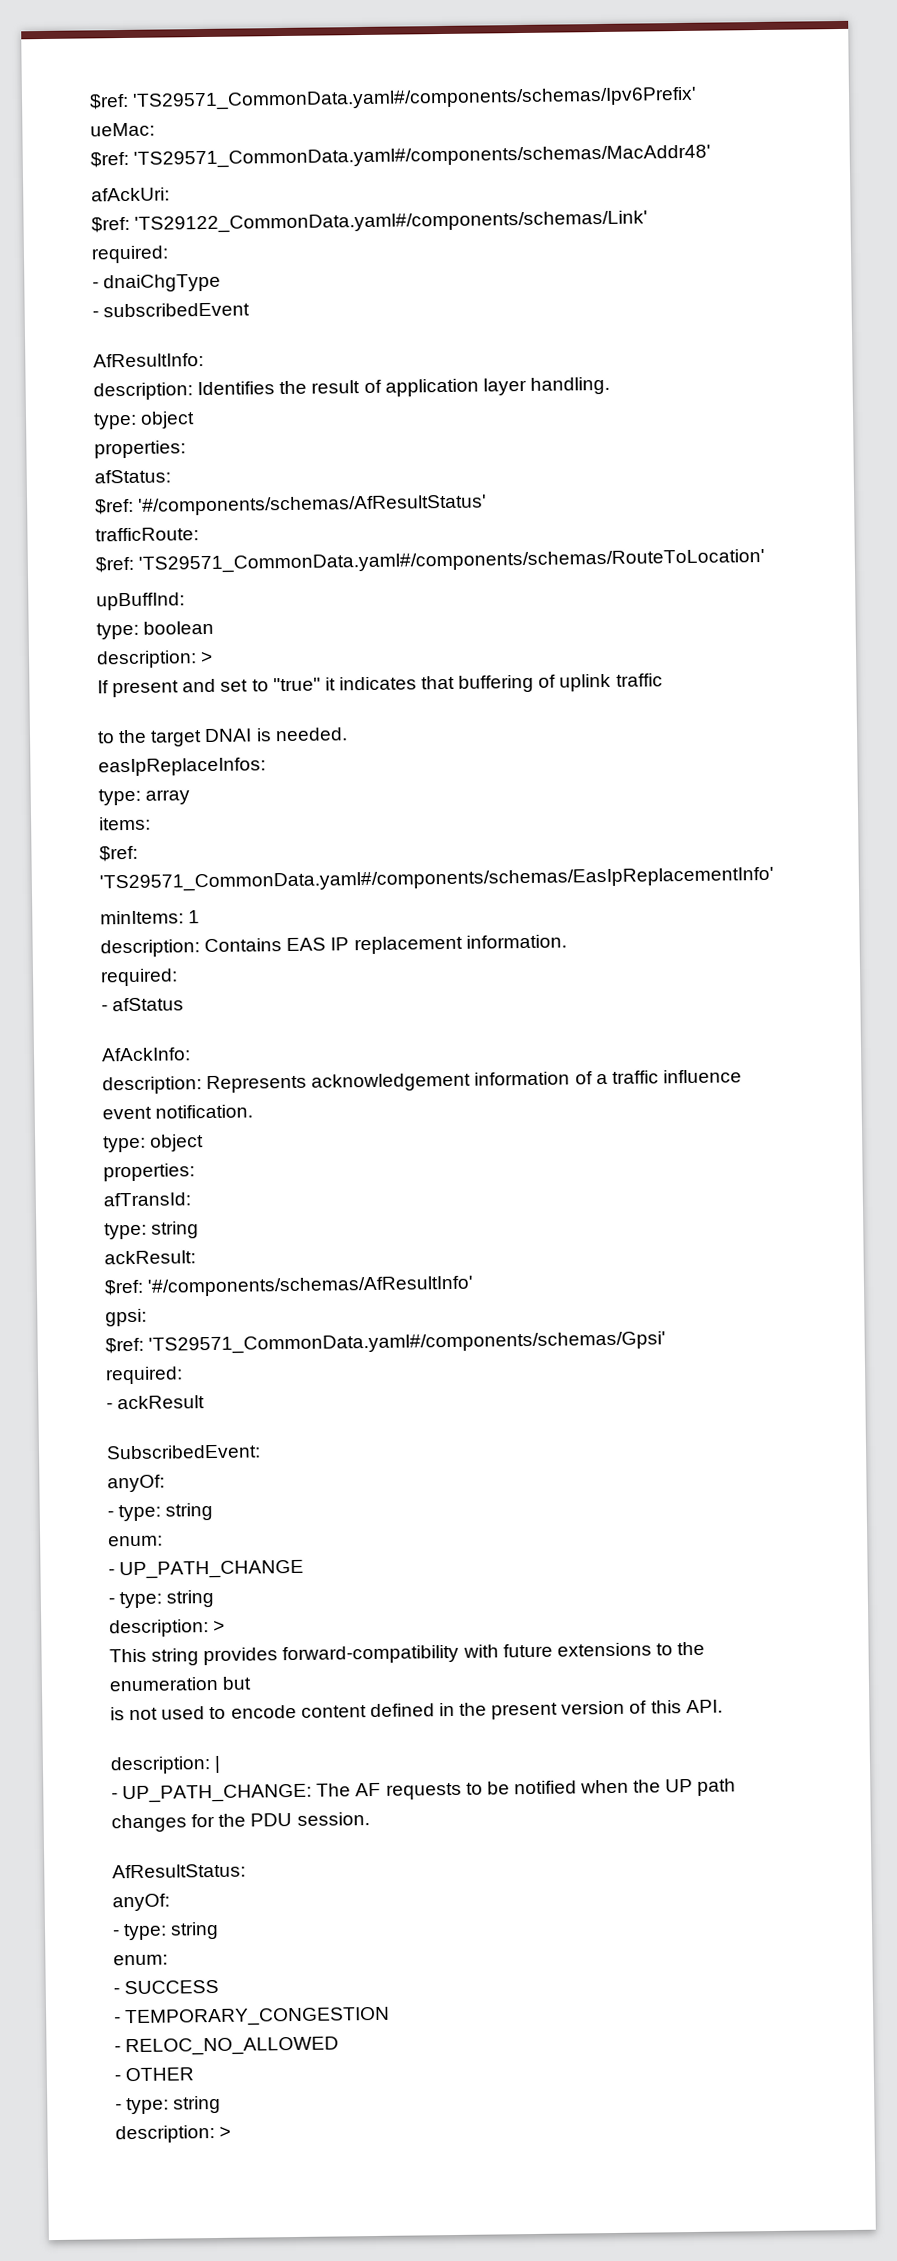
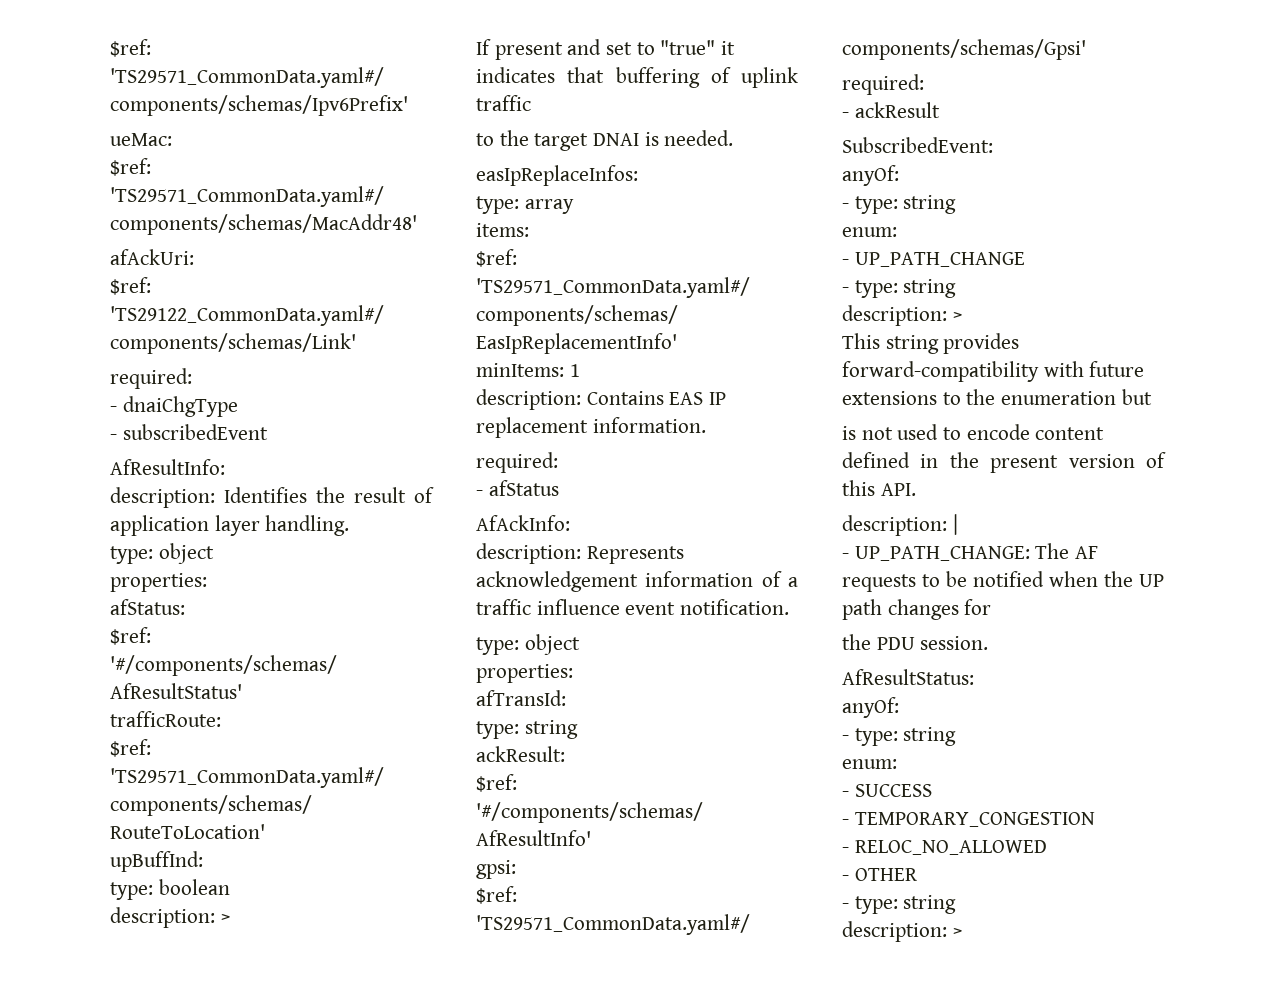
(216, 1820) none -> (992, 607) //

